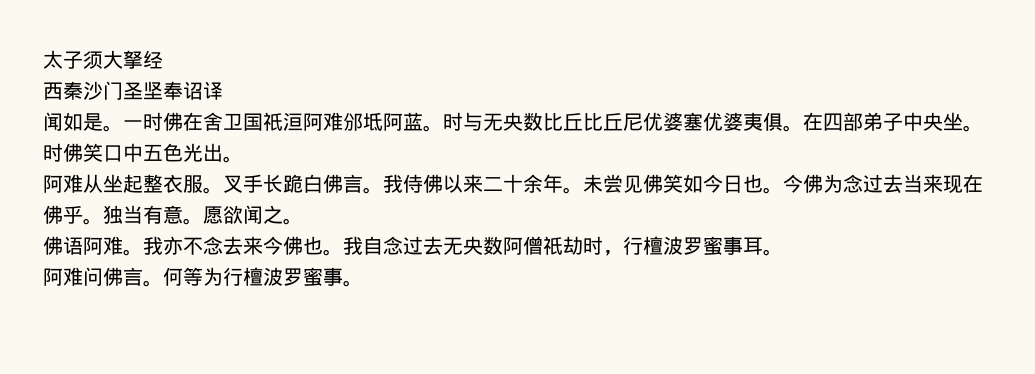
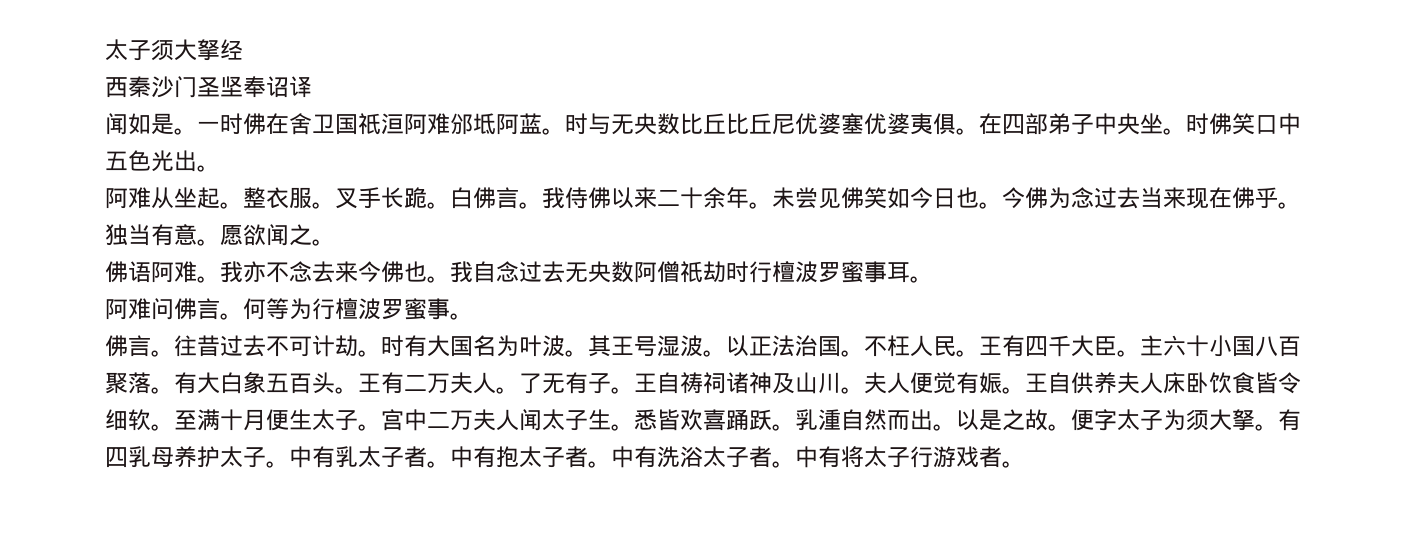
(143, 183) none -> [220,202,243,209] 。
(303, 183) none -> [427,202,450,209] 。
[603,250,623,256] ， -> (749, 271) none
(363, 283) none -> [105,335,1301,357] [105,371,1301,394] [105,409,1301,431] [105,446,1025,468] // 佛言。往昔过去不可计劫。时有大国名为叶波。其王号湿波。以正法治国。不枉人民。王有四千大臣。主六十小国八百聚落。有大白象五百头。王有二万夫人。了无有子。王自祷祠诸神及山川。夫人便觉有娠。王自供养夫人床卧饮食皆令细软。至满十月便生太子。宫中二万夫人闻太子生。悉皆欢喜踊跃。乳湩自然而出。以是之故。便字太子为须大拏。有四乳母养护太子。中有乳太子者。中有抱太子者。中有洗浴太子者。中有将太子行游戏者。

